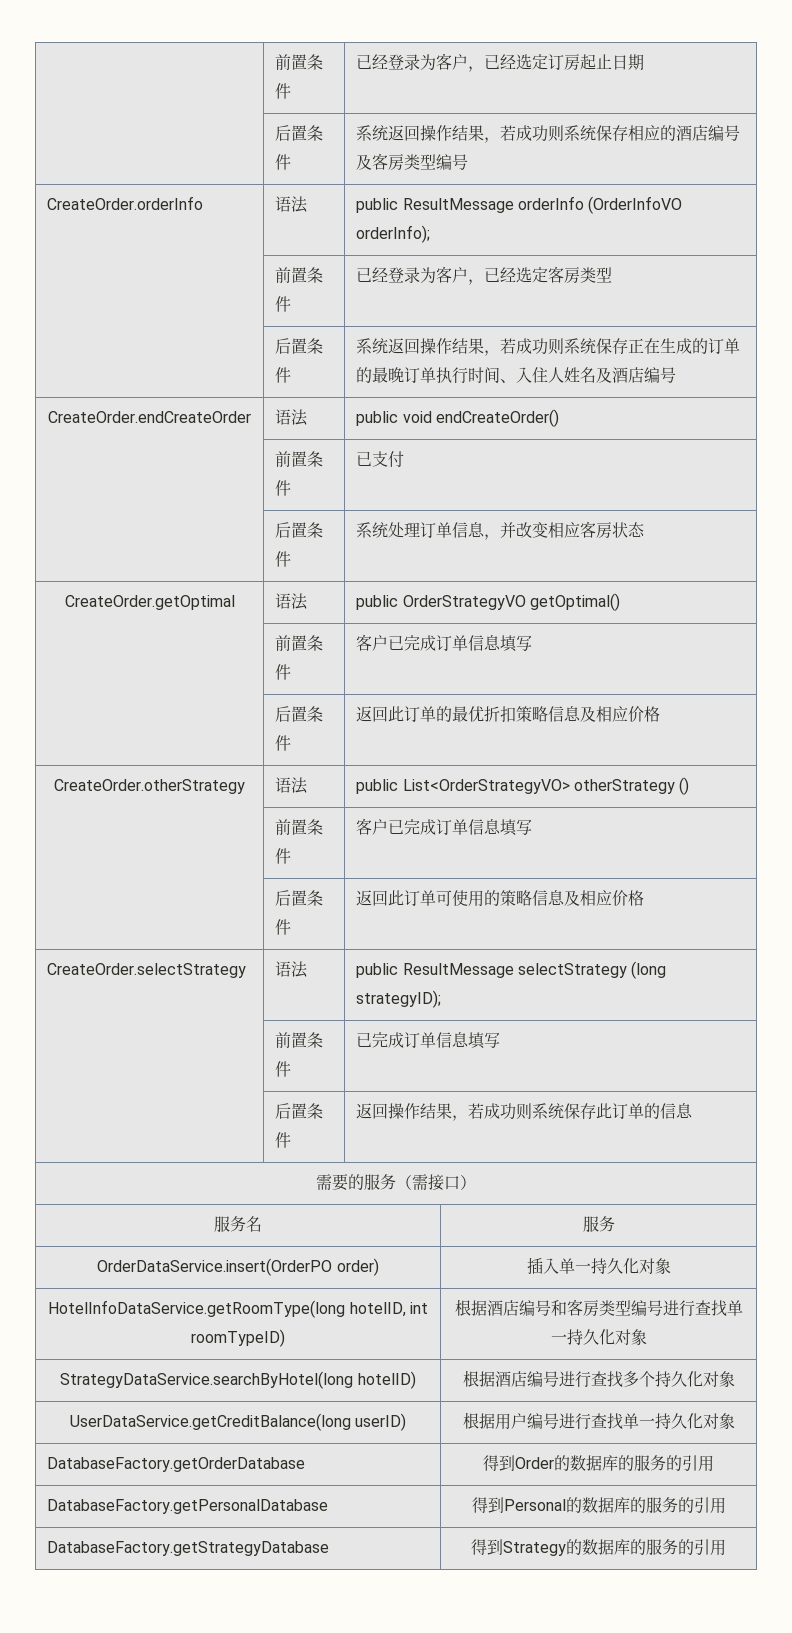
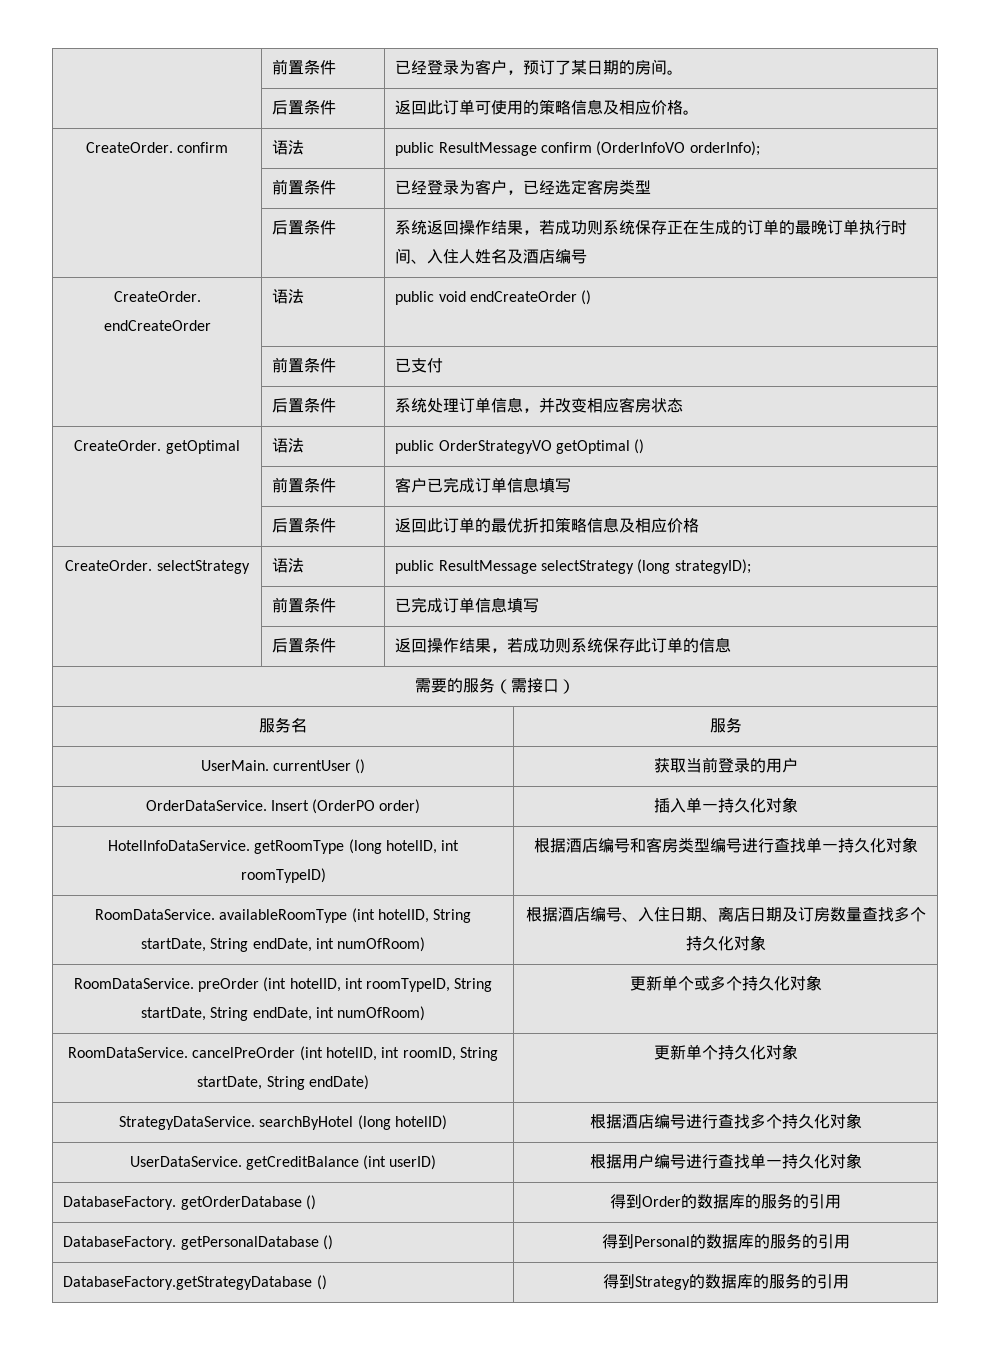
[275,54,324,70] [275,83,292,99] [356,53,645,72] [275,125,324,141] [275,154,292,170] [356,125,741,143] [356,153,469,171] [47,196,204,210] [275,196,309,213] [356,196,585,213] | 前置条件 | 已经登录为客户，已经选定订房起止日期 // | 后置条件 | 系统返回操作结果，若成功则系统保存相应的酒店编号及客房类型编号 // CreateOrder.orderInfo | 语法 | public ResultMessage orderInfo -> [272,59,337,75] [395,59,684,75] [272,99,337,115] [395,99,700,115] [85,142,229,153] [272,140,305,155] [395,142,592,156] | 前置条件 | 已经登录为客户，预订了某日期的房间。 // | 后置条件 | 返回此订单可使用的策略信息及相应价格。 // CreateOrder. confirm | 语法 | public ResultMessage confirm
[48,411,251,423] CreateOrder.endCreateOrder -> [113,291,201,302] [103,320,211,331] CreateOrder. endCreateOrder
[436,409,560,427] endCreateOrder() -> [469,290,592,305] endCreateOrder ()
[64,595,235,610] CreateOrder.getOptimal -> [74,440,240,454] CreateOrder. getOptimal
[530,593,621,611] getOptimal() -> [555,439,645,454] getOptimal ()
[54,779,245,794] [275,777,309,794] [356,777,690,795] [275,819,324,835] [275,848,292,864] [356,818,533,836] [275,890,324,906] [275,919,292,935] [356,890,645,907] [47,963,247,978] CreateOrder.otherStrategy | 语法 | public List<OrderStrategyVO> otherStrategy () // | 前置条件 | 客户已完成订单信息填写 // | 后置条件 | 返回此订单可使用的策略信息及相应价格 // CreateOrder.selectStrategy -> [65,560,250,574] CreateOrder. selectStrategy
[97,1258,333,1276] OrderDataService.insert(OrderPO -> [200,759,366,774] [653,757,798,773] [145,799,376,814] UserMain. currentUser () | 获取当前登录的用户 // OrderDataService. Insert (OrderPO
[48,1300,346,1318] HotelInfoDataService.getRoomType(long -> [107,839,382,854] HotelInfoDataService. getRoomType (long
[60,1371,354,1389] StrategyDataService.searchByHotel(long -> [94,908,472,923] [140,937,426,952] [525,906,926,922] [685,935,766,951] [73,977,493,992] [140,1006,426,1021] [629,975,822,991] [68,1046,498,1061] [197,1075,369,1090] [653,1044,798,1060] [119,1115,391,1130] RoomDataService. availableRoomType (int hotelID, String startDate, String endDate, int numOfRoom) | 根据酒店编号、入住日期、离店日期及订房数量查找多个持久化对象 // RoomDataService. preOrder (int hotelID, int roomTypeID, String startDate, String endDate, int numOfRoom) | 更新单个或多个持久化对象 // RoomDataService. cancelPreOrder (int hotelID, int roomID, String startDate, String endDate) | 更新单个持久化对象 // StrategyDataService. searchByHotel (long
[69,1413,351,1431] UserDataService.getCreditBalance(long -> [129,1155,387,1170] UserDataService. getCreditBalance (int
[47,1457,306,1472] DatabaseFactory.getOrderDatabase -> [63,1195,316,1210] DatabaseFactory. getOrderDatabase ()
[47,1499,329,1514] DatabaseFactory.getPersonalDatabase -> [63,1235,333,1250] DatabaseFactory. getPersonalDatabase ()
(330, 1548) none -> [316,1275,327,1290] ()

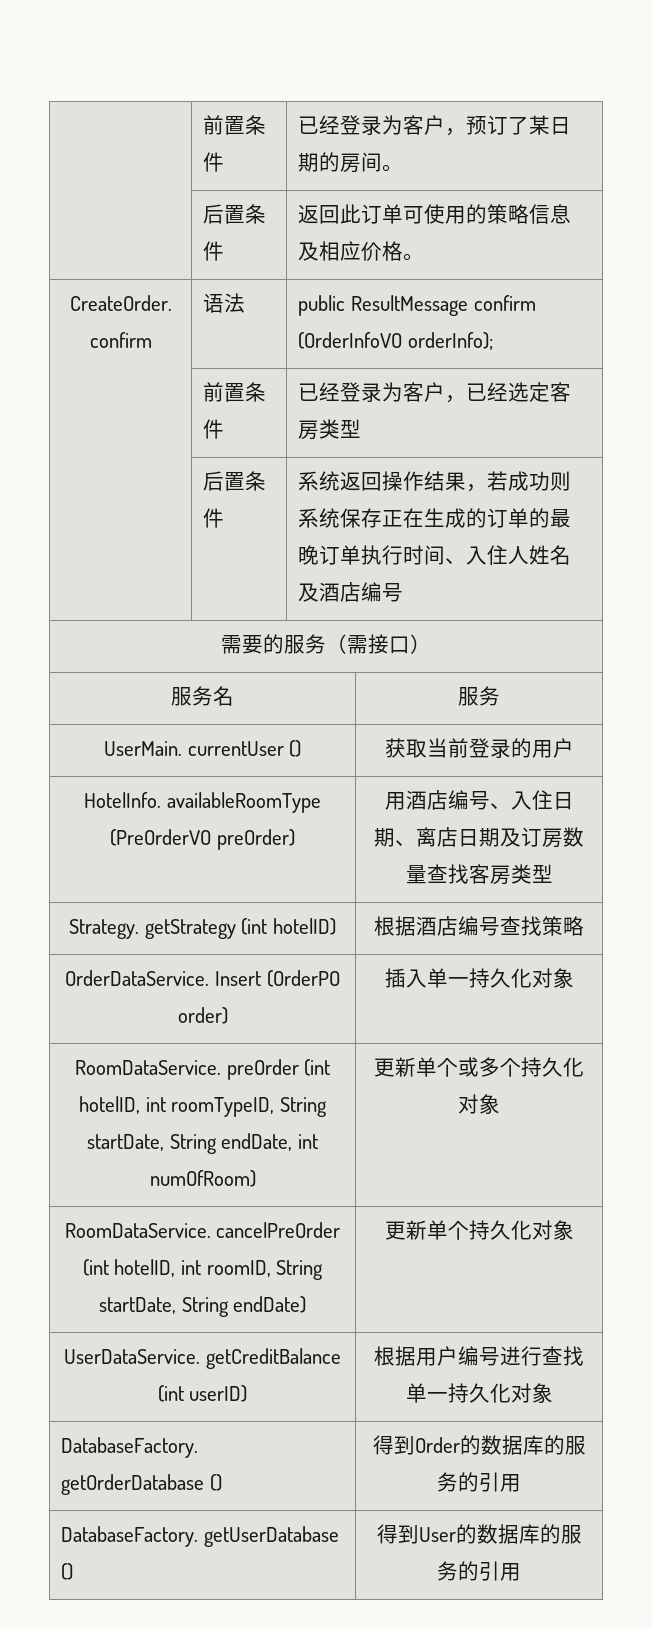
[113,291,201,302] [103,320,211,331] [272,289,305,304] [395,290,592,305] [272,357,337,373] [395,358,444,373] [272,397,337,413] [395,397,684,413] [74,440,240,454] [272,438,305,453] [395,439,645,454] [272,477,337,493] [395,477,572,493] [272,517,337,533] [395,517,700,533] [65,560,250,574] [272,558,305,573] [395,559,751,574] [272,597,337,613] [395,597,540,613] [272,637,337,653] [395,637,732,653] // CreateOrder. endCreateOrder | 语法 | public void endCreateOrder () // | 前置条件 | 已支付 // | 后置条件 | 系统处理订单信息，并改变相应客房状态 // CreateOrder. getOptimal | 语法 | public OrderStrategyVO getOptimal () // | 前置条件 | 客户已完成订单信息填写 // | 后置条件 | 返回此订单的最优折扣策略信息及相应价格 // CreateOrder. selectStrategy | 语法 | public ResultMessage selectStrategy (long strategyID); // | 前置条件 | 已完成订单信息填写 // | 后置条件 | 返回操作结果，若成功则系统保存此订单的信息 -> (404, 592) none
[145,799,421,814] [653,797,798,813] [107,839,460,854] [240,868,326,883] [533,837,918,853] [94,908,472,923] [140,937,426,952] [525,907,558,922] OrderDataService. Insert (OrderPO order) | 插入单一持久化对象 // HotelInfoDataService. getRoomType (long hotelID, int roomTypeID) | 根据酒店编号和客房类型编号进行查找单一持久化对象 // RoomDataService. availableRoomType (int hotelID, String startDate, String endDate, int numOfRoom) | 根据 -> [84,792,321,813] [110,829,295,850] [384,792,406,810] HotelInfo. availableRoomType (PreOrderVO preOrder) | 用
[893,906,926,922] 多个 -> [468,864,553,885] [69,918,336,939] [374,916,584,936] [65,970,340,987] [177,1007,228,1024] [384,968,469,988] 客房类型 // Strategy. getStrategy (int hotelID) | 根据酒店编号查找策略 // OrderDataService. Insert (OrderPO order) | 插入单一
[119,1115,447,1130] [589,1113,862,1129] // StrategyDataService. searchByHotel (long hotelID) | 根据酒店编号进行查找多个持久化对象 -> (574, 1230) none
[180,1235,333,1250] [601,1233,850,1249] [63,1275,327,1290] [602,1273,849,1290] getPersonalDatabase () | 得到Personal的数据库的服务的引用 // DatabaseFactory.getStrategyDatabase () | 得到Strategy的数据库的服务的引用 -> [203,1526,339,1547] [61,1563,74,1580] [376,1524,582,1544] [437,1561,521,1581] getUserDatabase () | 得到User的数据库的服务的引用

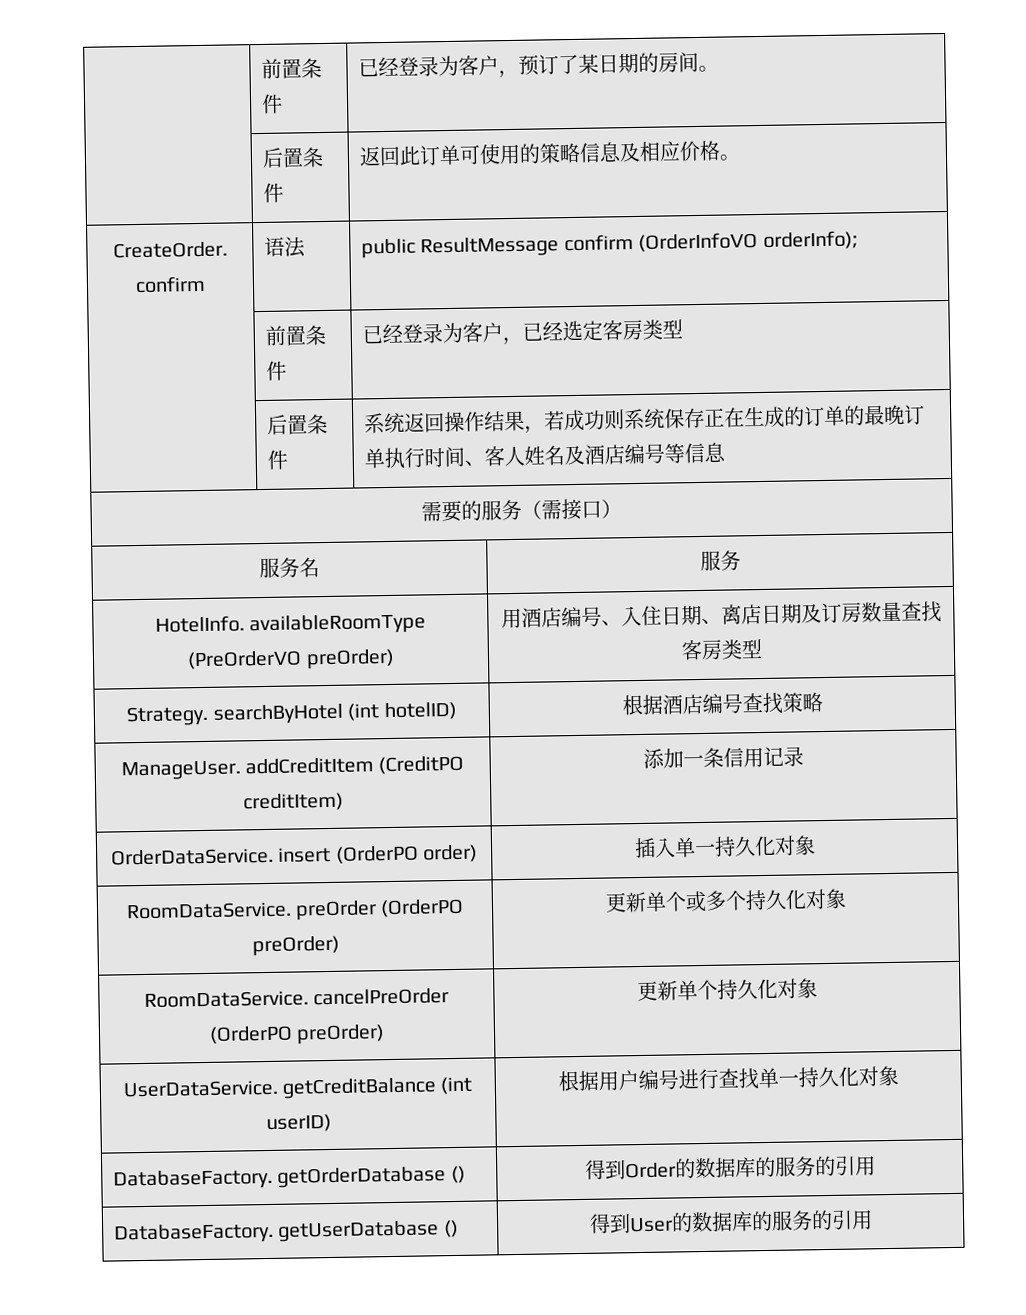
[466,545,509,565] 入住 -> [483,446,505,467] 客
(404, 592) none -> [663,442,726,464] 等信息
[103,740,302,757] [384,738,574,758] // UserMain. currentUser () | 获取当前登录的用户 -> (741, 560) none
[144,919,236,939] getStrategy -> [212,703,344,725] searchByHotel
(584, 926) none -> [120,755,465,781] [243,792,344,812] [642,746,804,769] // ManageUser. addCreditItem (CreditPO creditItem) | 添加一条信用记录
[215,971,261,986] Insert -> [278,846,332,863] insert
[304,1059,331,1076] [79,1096,327,1117] [87,1133,318,1154] [149,1170,256,1187] (int hotelID, int roomTypeID, String startDate, String endDate, int numOfRoom) -> [380,898,465,918] [251,935,340,957] (OrderPO preOrder)
[82,1259,324,1280] [98,1296,307,1317] (int hotelID, int roomID, String startDate, String endDate) -> [208,1024,386,1045] (OrderPO preOrder)

